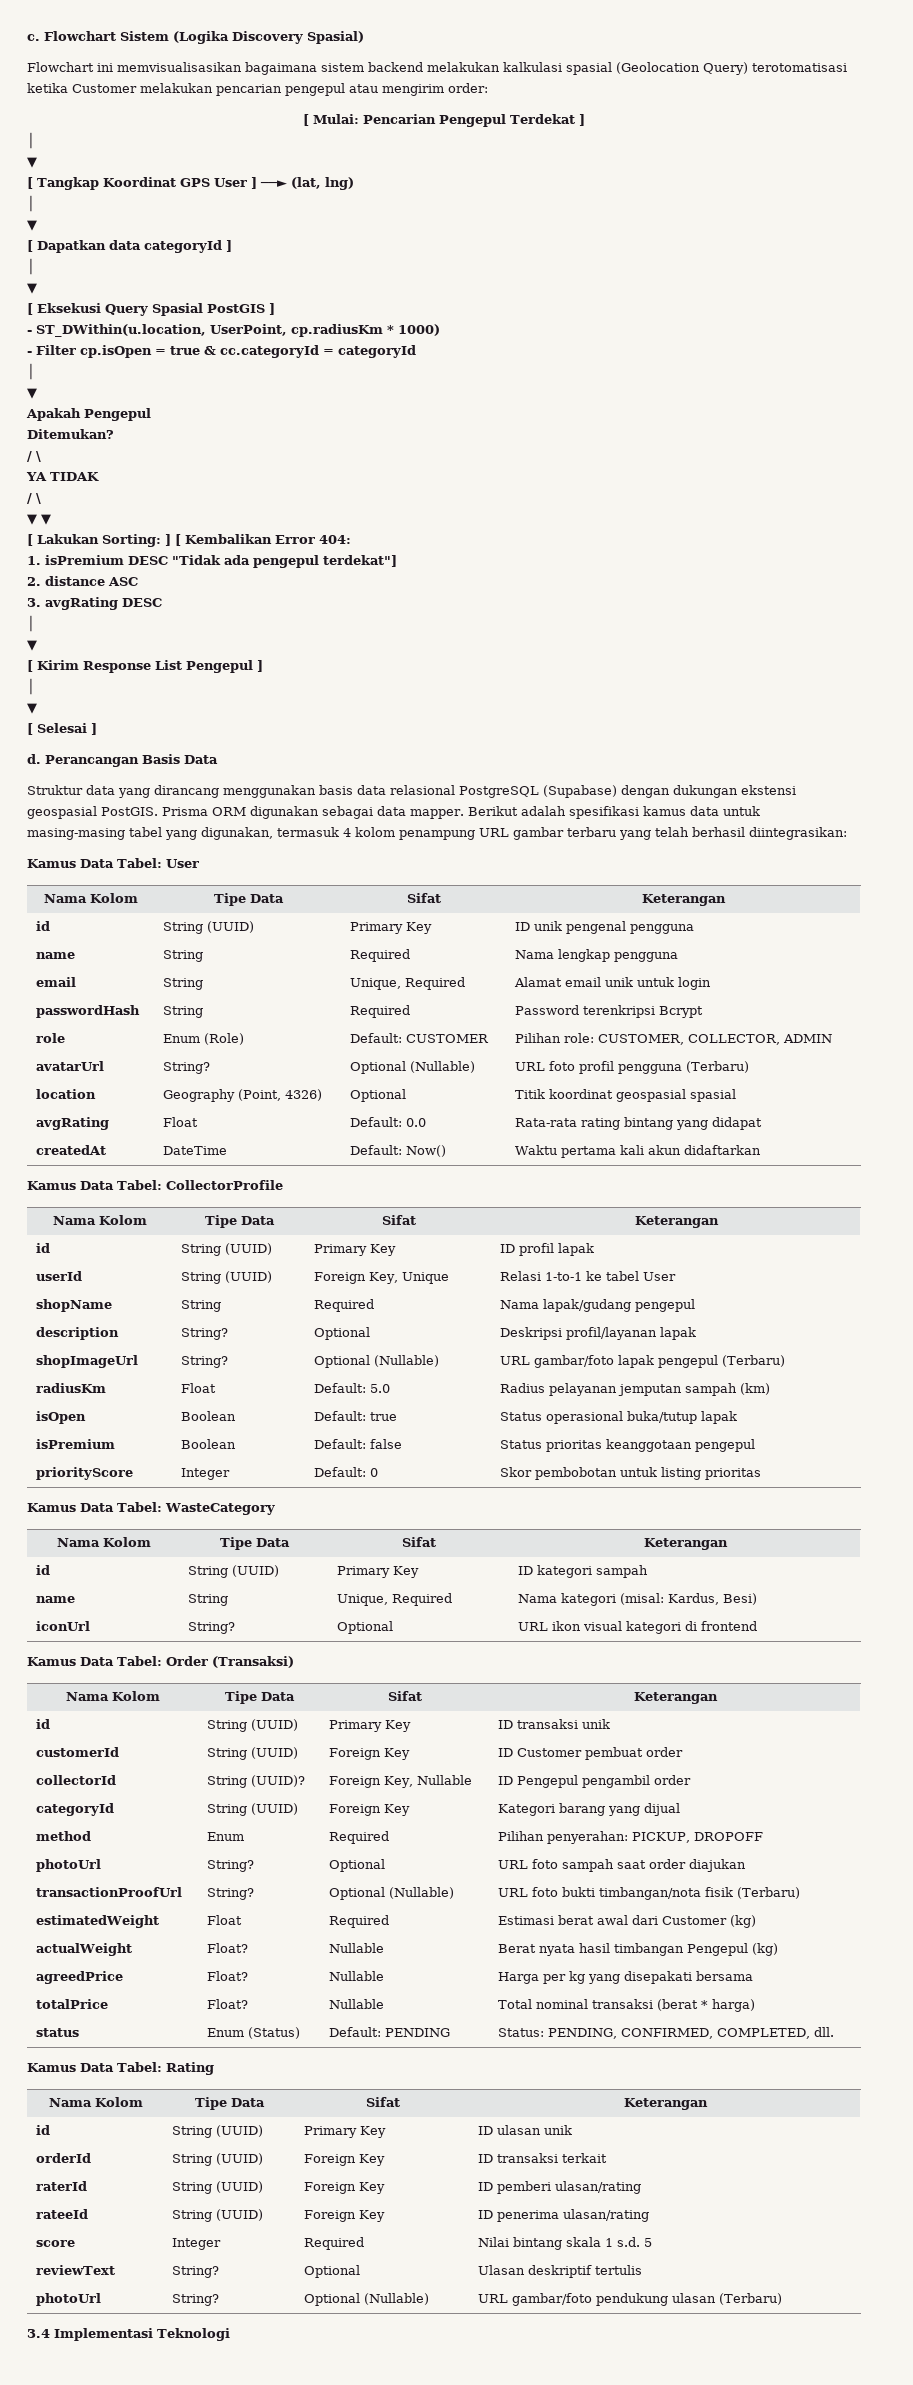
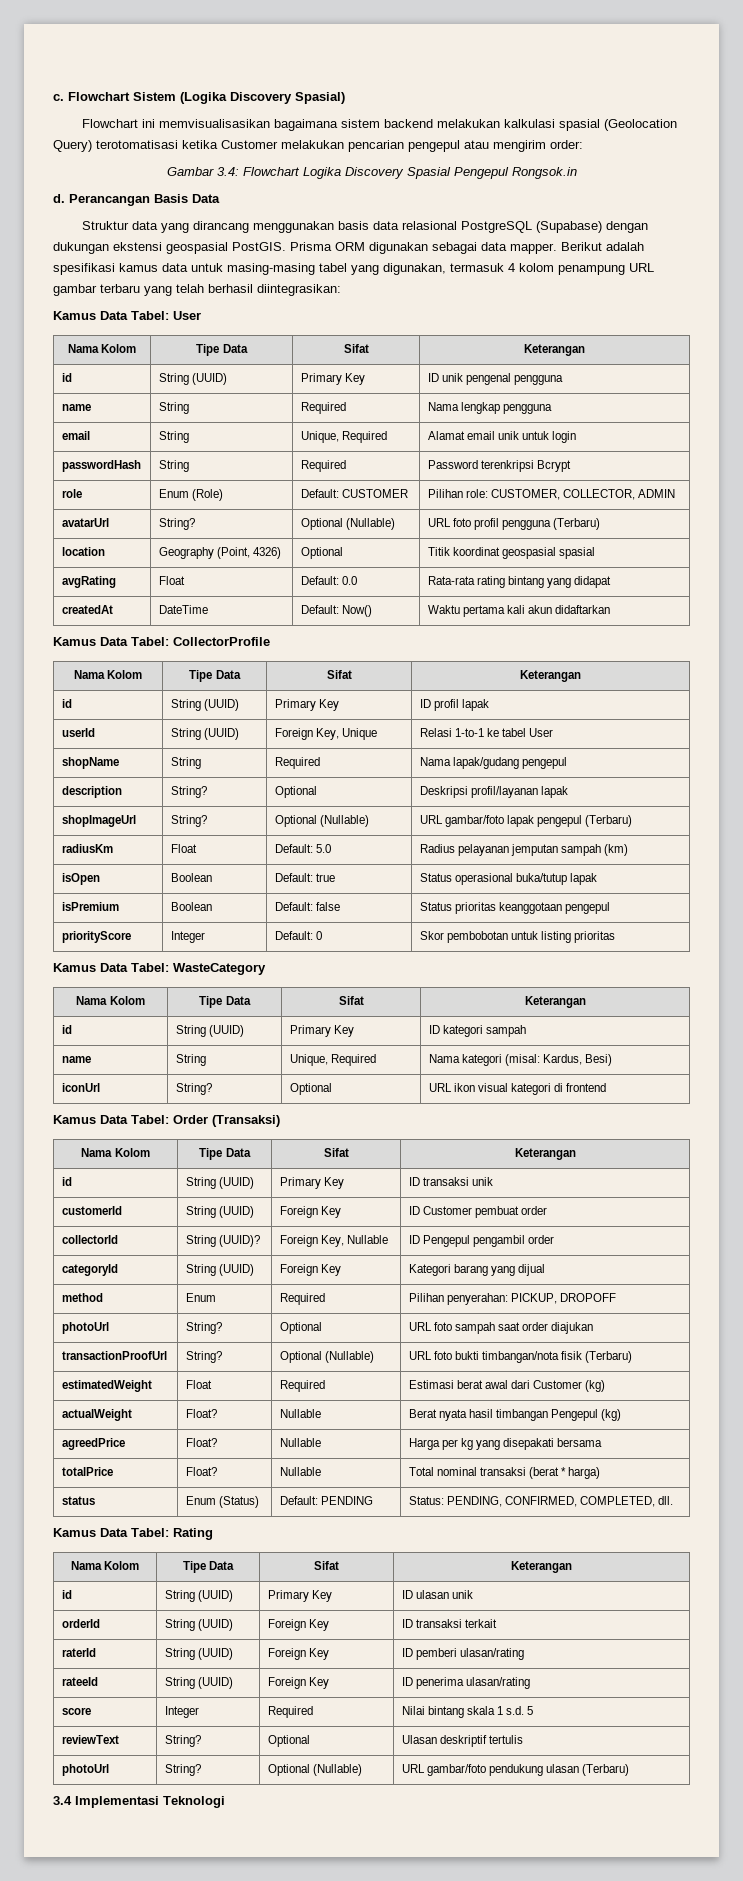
[303,114,585,127] [27,132,35,149] [27,157,37,168] [27,177,354,190] [27,195,35,212] [27,220,37,231] [27,240,232,253] [27,258,35,275] [27,283,37,294] [27,303,275,316] [27,324,440,337] [27,345,416,358] [27,363,35,380] [27,388,37,399] [26,408,151,421] [27,429,114,439] [27,451,41,462] [26,472,99,481] [27,493,41,504] [27,514,51,525] [27,534,351,547] [27,555,397,568] [27,576,138,586] [27,597,162,610] [27,615,35,632] [27,640,37,651] [27,660,263,673] [27,678,35,695] [27,703,37,714] [27,723,97,735] [ Mulai: Pencarian Pengepul Terdekat ] // │ // ▼ // [ Tangkap Koordinat GPS User ] ──► (lat, lng) // │ // ▼ // [ Dapatkan data categoryId ] // │ // ▼ // [ Eksekusi Query Spasial PostGIS ] // - ST_DWithin(u.location, UserPoint, cp.radiusKm * 1000) // - Filter cp.isOpen = true & cc.categoryId = categoryId // │ // ▼ // Apakah Pengepul // Ditemukan? // / \ // YA TIDAK // / \ // ▼ ▼ // [ Lakukan Sorting: ] [ Kembalikan Error 404: // 1. isPremium DESC "Tidak ada pengepul terdekat"] // 2. distance ASC // 3. avgRating DESC // │ // ▼ // [ Kirim Response List Pengepul ] // │ // ▼ // [ Selesai ] -> [166,167,577,179] Gambar 3.4: Flowchart Logika Discovery Spasial Pengepul Rongsok.in

